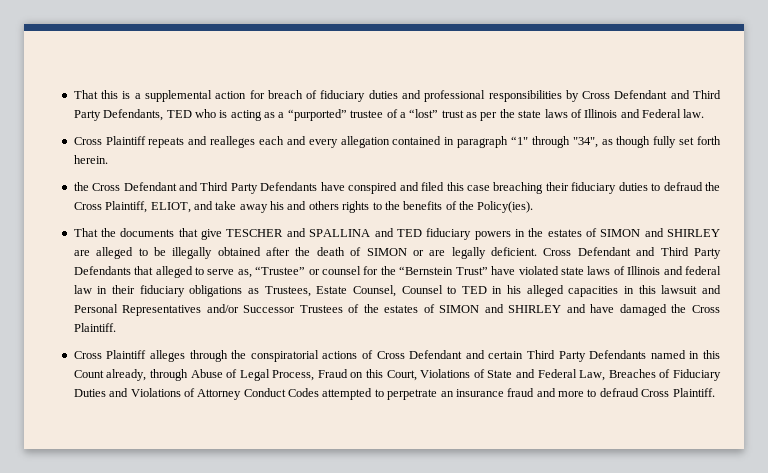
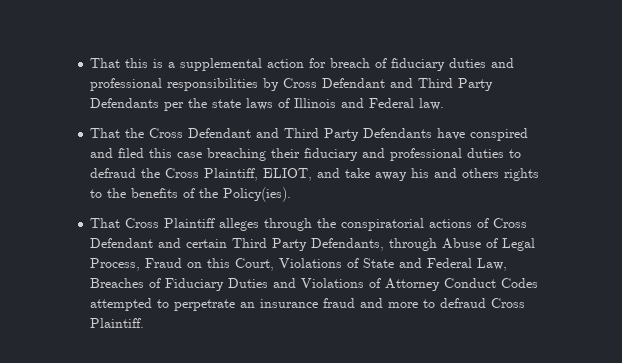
[103,109,477,121] Defendants, TED who is acting as a “purported” trustee of a “lost” trust as -> [90,98,160,108] Defendants
[73,136,721,148] [73,155,108,164] Cross Plaintiff repeats and realleges each and every allegation contained in paragraph “1" through "34", as though fully set forth herein. // -> [90,128,121,138] That
(617, 188) none -> [362,148,463,161] and professional
[101,228,720,240] [73,247,722,259] [73,266,722,278] [73,285,722,297] [73,304,720,316] [73,323,116,332] the documents that give TESCHER and SPALLINA and TED fiduciary powers in the estates of SIMON and SHIRLEY are alleged to be illegally obtained after the death of SIMON or are legally deficient. Cross Defendant and Third Party Defendants that alleged to serve as, “Trustee” or counsel for the “Bernstein Trust” have violated state laws of Illinois and federal law in their fiduciary obligations as Trustees, Estate Counsel, Counsel to TED in his alleged capacities in this lawsuit and Personal Representatives and/or Successor Trustees of the estates of SIMON and SHIRLEY and have damaged the Cross Plaintiff. // -> (121, 223) none
[589,350,721,359] [73,369,147,381] Defendants named in this Count already, -> [311,238,385,251] Defendants,

